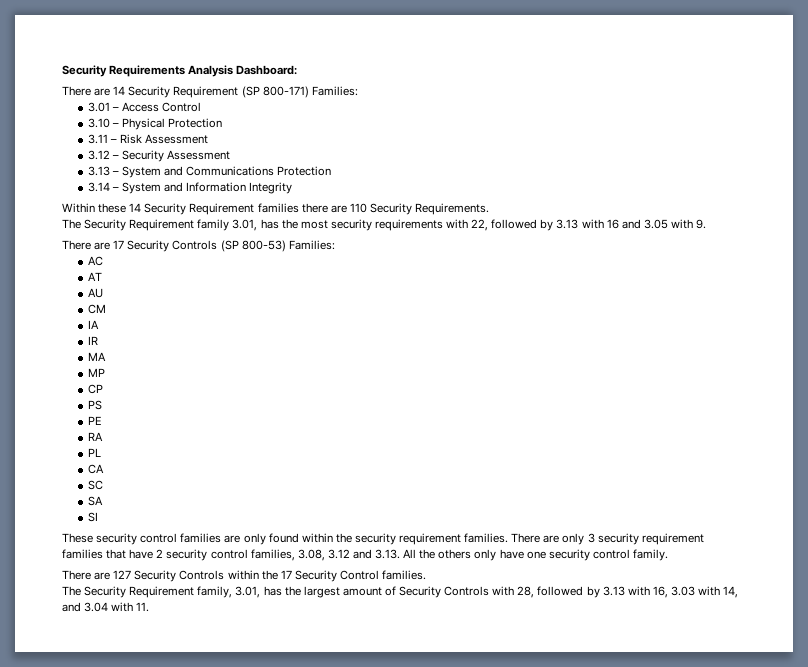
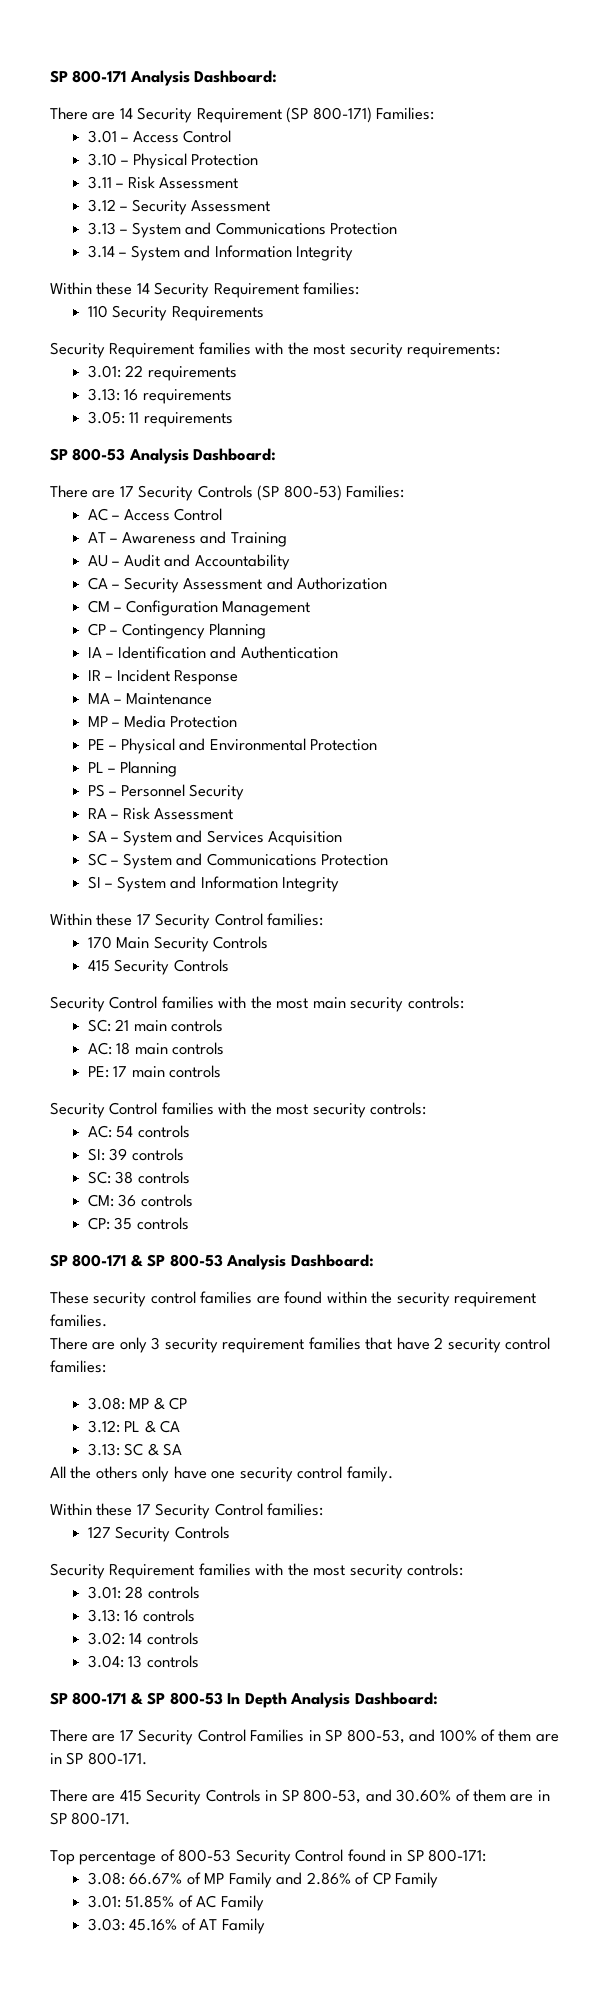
[62,65,186,77] Security Requirements -> [50,70,127,83] SP 800-171
[257,203,490,215] [62,219,707,231] families there are 110 Security Requirements. // The Security Requirement family 3.01, has the most security requirements with 22, followed by 3.13 with 16 and 3.05 with 9. -> [303,282,360,295] [88,305,264,321] [50,342,501,358] [88,365,237,381] [88,388,232,404] [88,411,233,427] [50,448,277,464] families: // 110 Security Requirements // Security Requirement families with the most security requirements: // 3.01: 22 requirements // 3.13: 16 requirements // 3.05: 11 requirements // SP 800-53 Analysis Dashboard:
[88,272,103,281] [88,288,104,298] [88,304,107,314] [88,320,100,329] [88,336,99,345] // AT // AU // CM // IA // IR -> [112,508,223,521] [88,531,287,547] [88,554,290,570] [88,577,388,593] [88,600,311,616] [88,623,267,639] [88,646,338,659] [88,669,239,685] – Access Control // AT – Awareness and Training // AU – Audit and Accountability // CA – Security Assessment and Authorization // CM – Configuration Management // CP – Contingency Planning // IA – Identification and Authentication // IR – Incident Response
[88,368,106,377] [88,384,104,394] [88,400,103,410] [88,416,103,425] [88,432,104,441] [88,448,102,457] [88,464,105,474] [88,480,104,490] [88,496,104,506] [88,512,99,522] // MP // CP // PS // PE // RA // PL // CA // SC // SA // SI -> [114,693,212,705] [88,715,238,728] [88,738,378,754] [88,761,177,777] [88,784,245,800] [88,807,234,820] [88,830,343,846] [88,853,389,869] [88,876,340,892] [50,913,324,929] [88,936,269,952] [88,959,229,975] [50,996,464,1012] [88,1019,224,1032] [88,1042,225,1055] [88,1065,222,1078] [50,1102,427,1118] [88,1125,190,1138] [88,1148,184,1161] [88,1171,190,1184] [88,1194,193,1207] [88,1217,189,1230] [50,1254,374,1270] – Maintenance // MP – Media Protection // PE – Physical and Environmental Protection // PL – Planning // PS – Personnel Security // RA – Risk Assessment // SA – System and Services Acquisition // SC – System and Communications Protection // SI – System and Information Integrity // Within these 17 Security Control families: // 170 Main Security Controls // 415 Security Controls // Security Control families with the most main security controls: // SC: 21 main controls // AC: 18 main controls // PE: 17 main controls // Security Control families with the most security controls: // AC: 54 controls // SI: 39 controls // SC: 38 controls // CM: 36 controls // CP: 35 controls // SP 800-171 & SP 800-53 Analysis Dashboard:
[243,533,266,545] only -> (280, 1300) none
(509, 538) none -> (107, 1320) //
[250,549,401,561] families, 3.08, 3.12 and 3.13. -> [50,1360,106,1373] [88,1397,188,1410] [88,1420,181,1433] [88,1443,183,1456] families: // 3.08: MP & CP // 3.12: PL & CA // 3.13: SC & SA //
[62,570,427,582] [62,586,739,598] [62,602,150,612] There are 127 Security Controls within the 17 Security Control families. // The Security Requirement family, 3.01, has the largest amount of Security Controls with 28, followed by 3.13 with 16, 3.03 with 14, and 3.04 with 11. -> [50,1503,324,1519] [88,1526,230,1542] [50,1563,464,1579] [88,1586,200,1599] [88,1609,195,1622] [88,1632,199,1645] [88,1655,199,1668] [50,1692,438,1708] [50,1729,559,1745] [50,1752,147,1765] [50,1789,550,1805] [50,1812,131,1825] [50,1849,487,1865] [88,1872,439,1888] [88,1895,264,1911] [88,1918,265,1934] Within these 17 Security Control families: // 127 Security Controls // Security Requirement families with the most security controls: // 3.01: 28 controls // 3.13: 16 controls // 3.02: 14 controls // 3.04: 13 controls // SP 800-171 & SP 800-53 In Depth Analysis Dashboard: // There are 17 Security Control Families in SP 800-53, and 100% of them are in SP 800-171. // There are 415 Security Controls in SP 800-53, and 30.60% of them are in SP 800-171. // Top percentage of 800-53 Security Control found in SP 800-171: // 3.08: 66.67% of MP Family and 2.86% of CP Family // 3.01: 51.85% of AC Family // 3.03: 45.16% of AT Family

